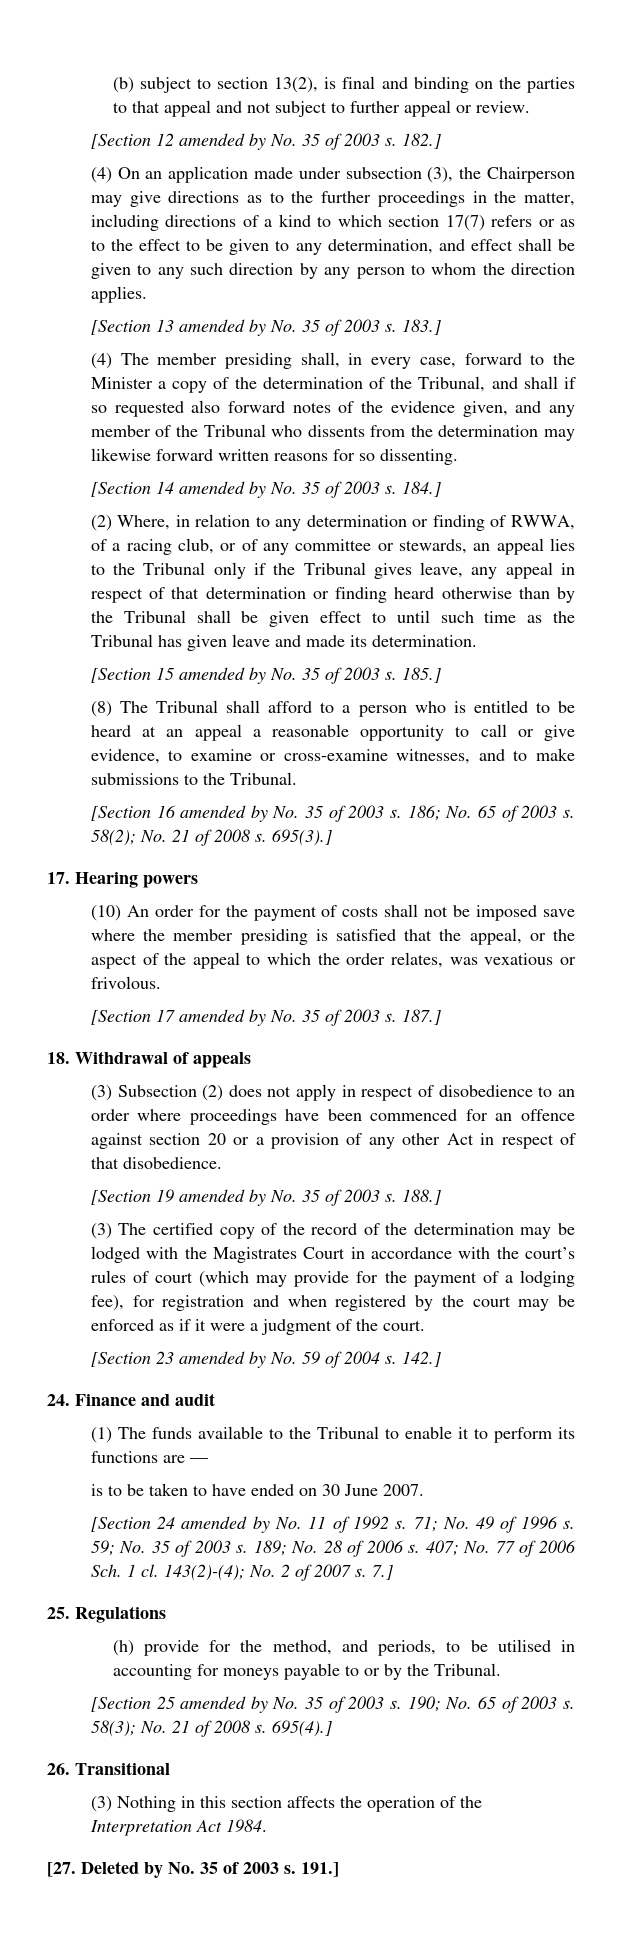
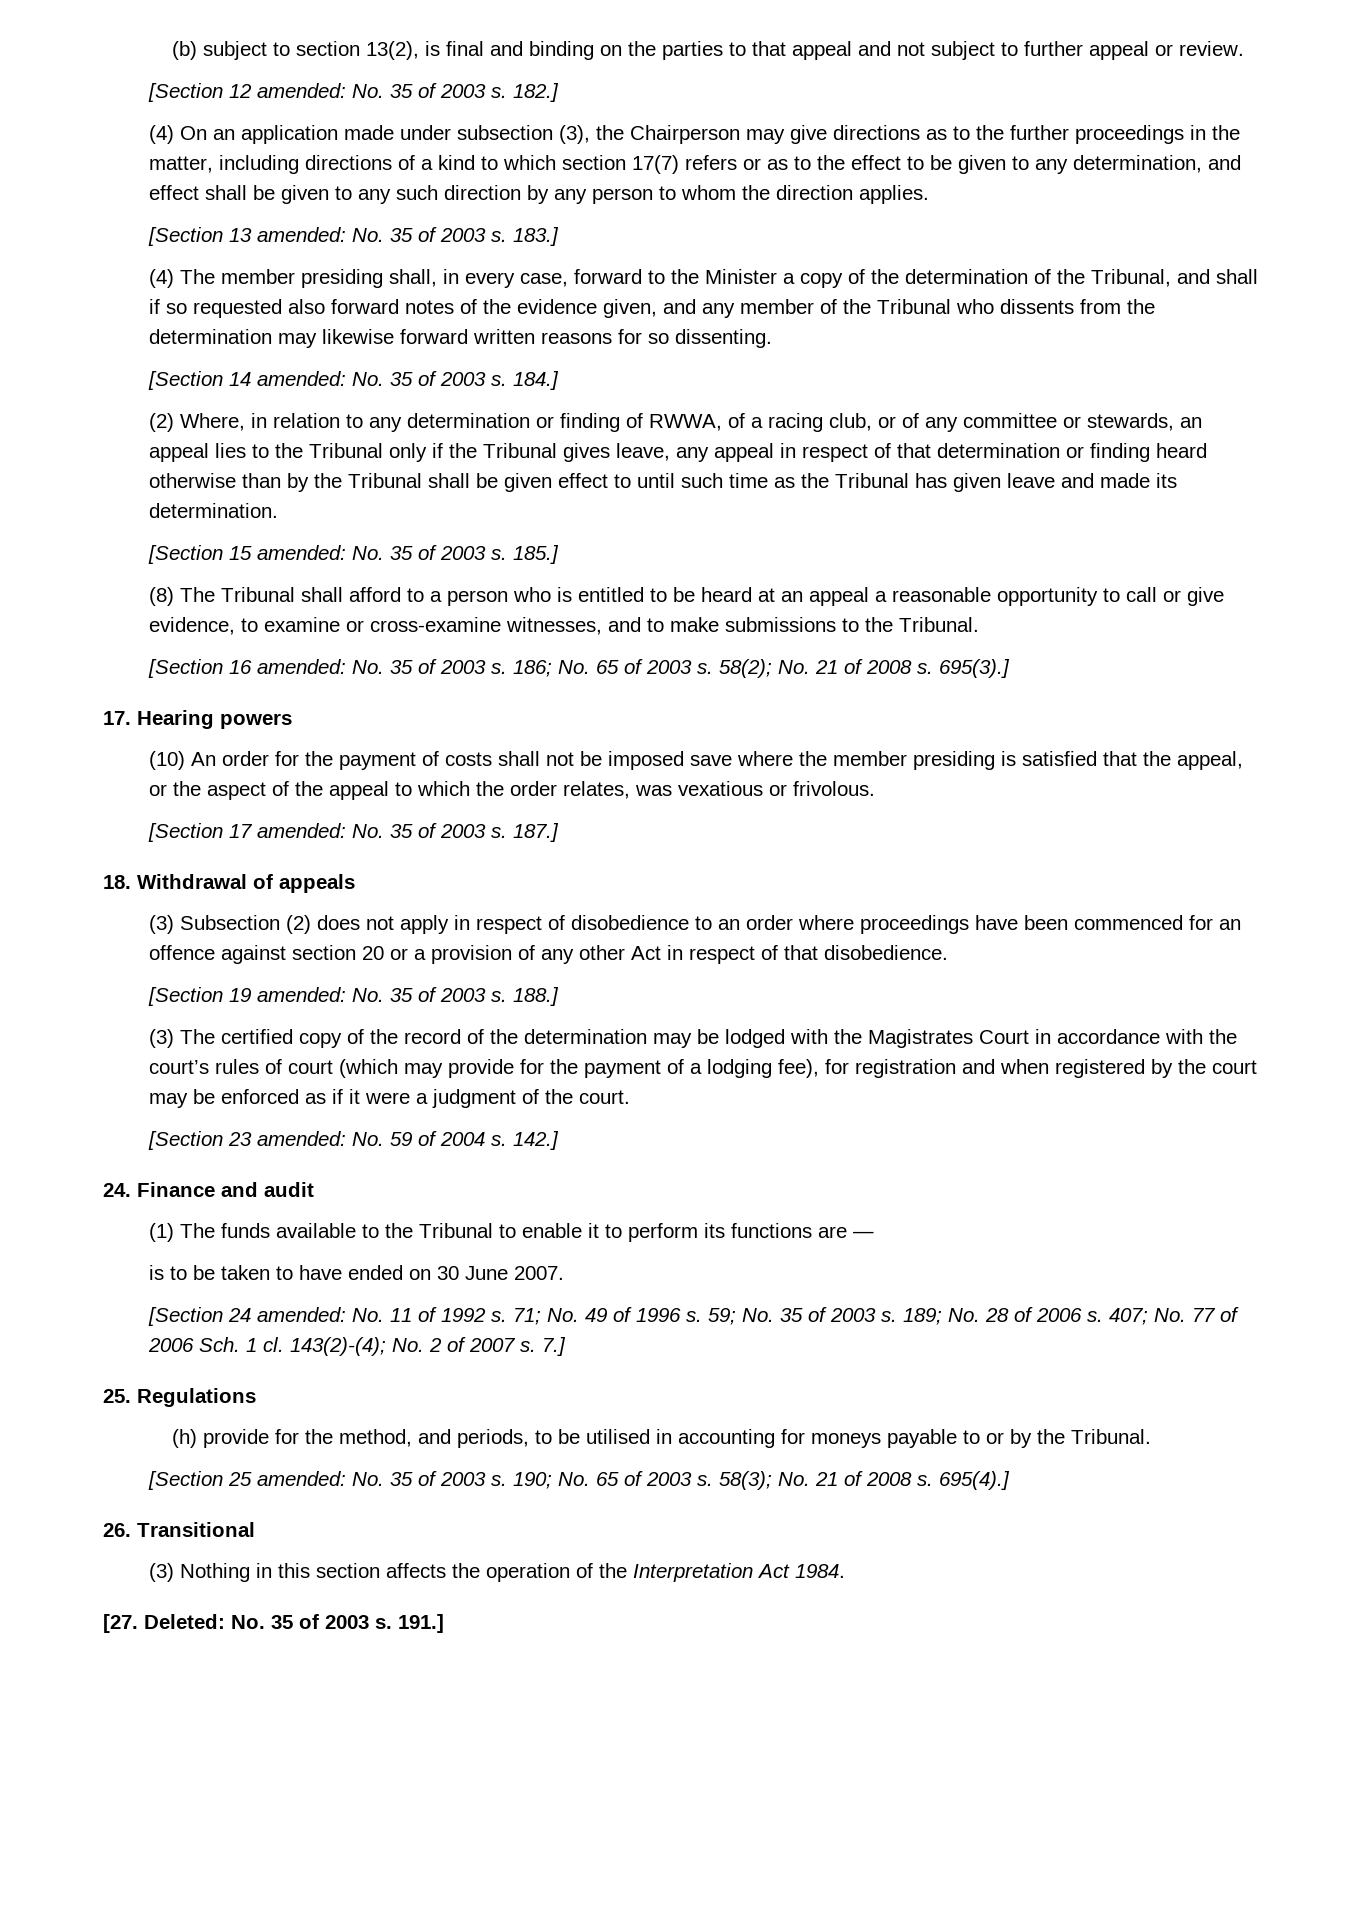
[178,133,266,150] amended by -> [257,83,347,98] amended:
[178,319,266,336] amended by -> [257,227,347,242] amended:
[178,481,266,498] amended by -> [257,371,347,386] amended:
[178,667,266,684] amended by -> [257,545,347,560] amended:
[180,805,268,822] amended by -> [257,659,347,674] amended:
[178,1009,266,1026] amended by -> [257,823,347,838] amended:
[178,1189,266,1206] amended by -> [257,987,347,1002] amended:
[178,1351,266,1368] amended by -> [257,1131,347,1146] amended:
[181,1516,270,1533] amended by -> [257,1307,347,1322] amended:
[180,1696,268,1713] amended by -> [257,1471,347,1486] amended:
[81,1861,163,1878] Deleted by -> [144,1614,225,1629] Deleted:

